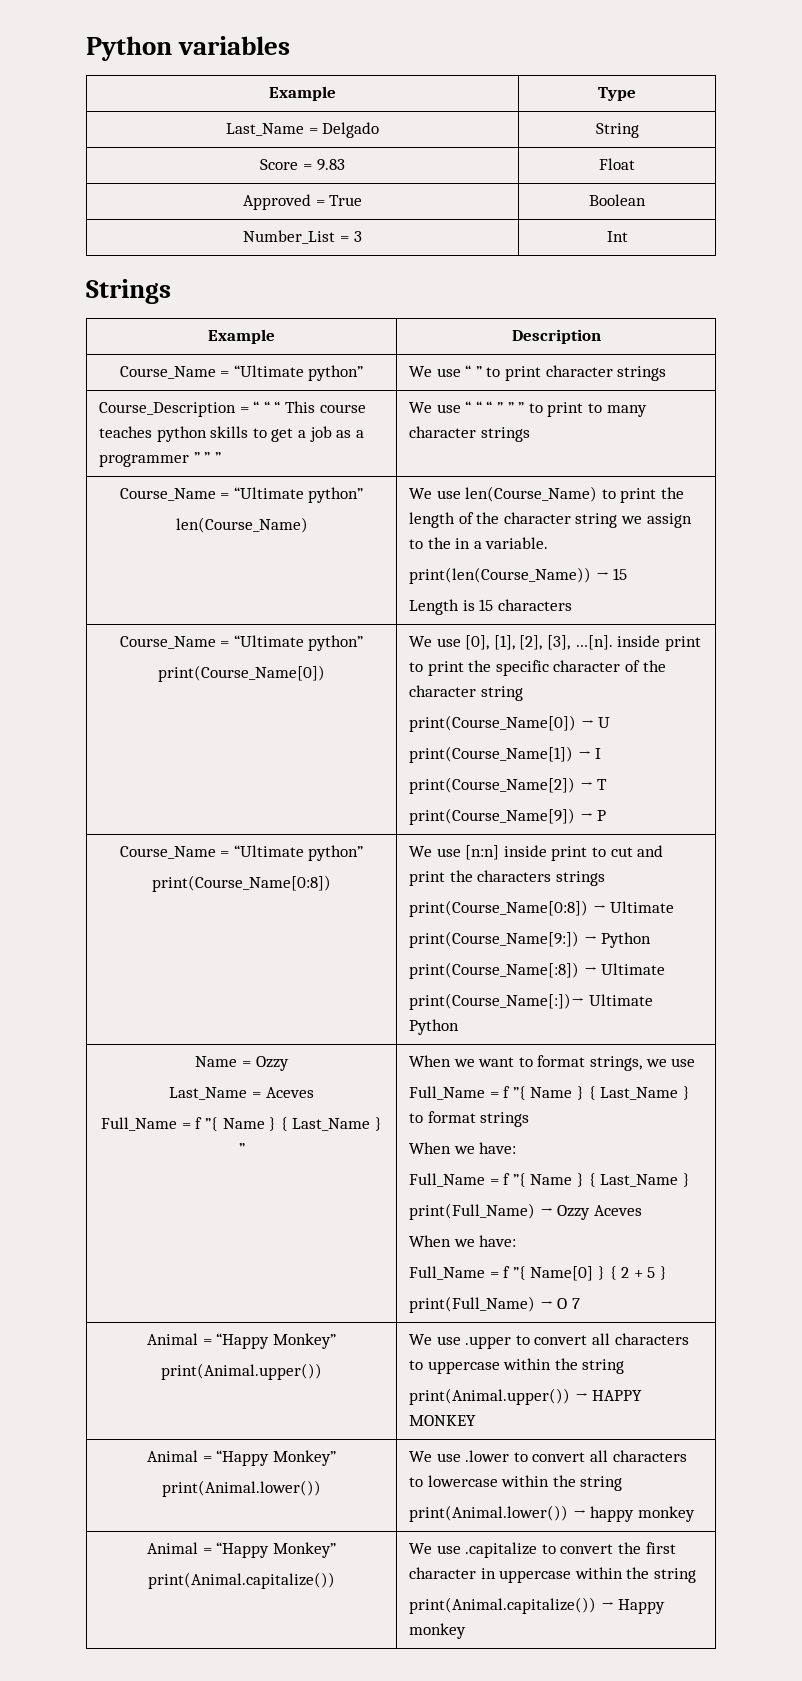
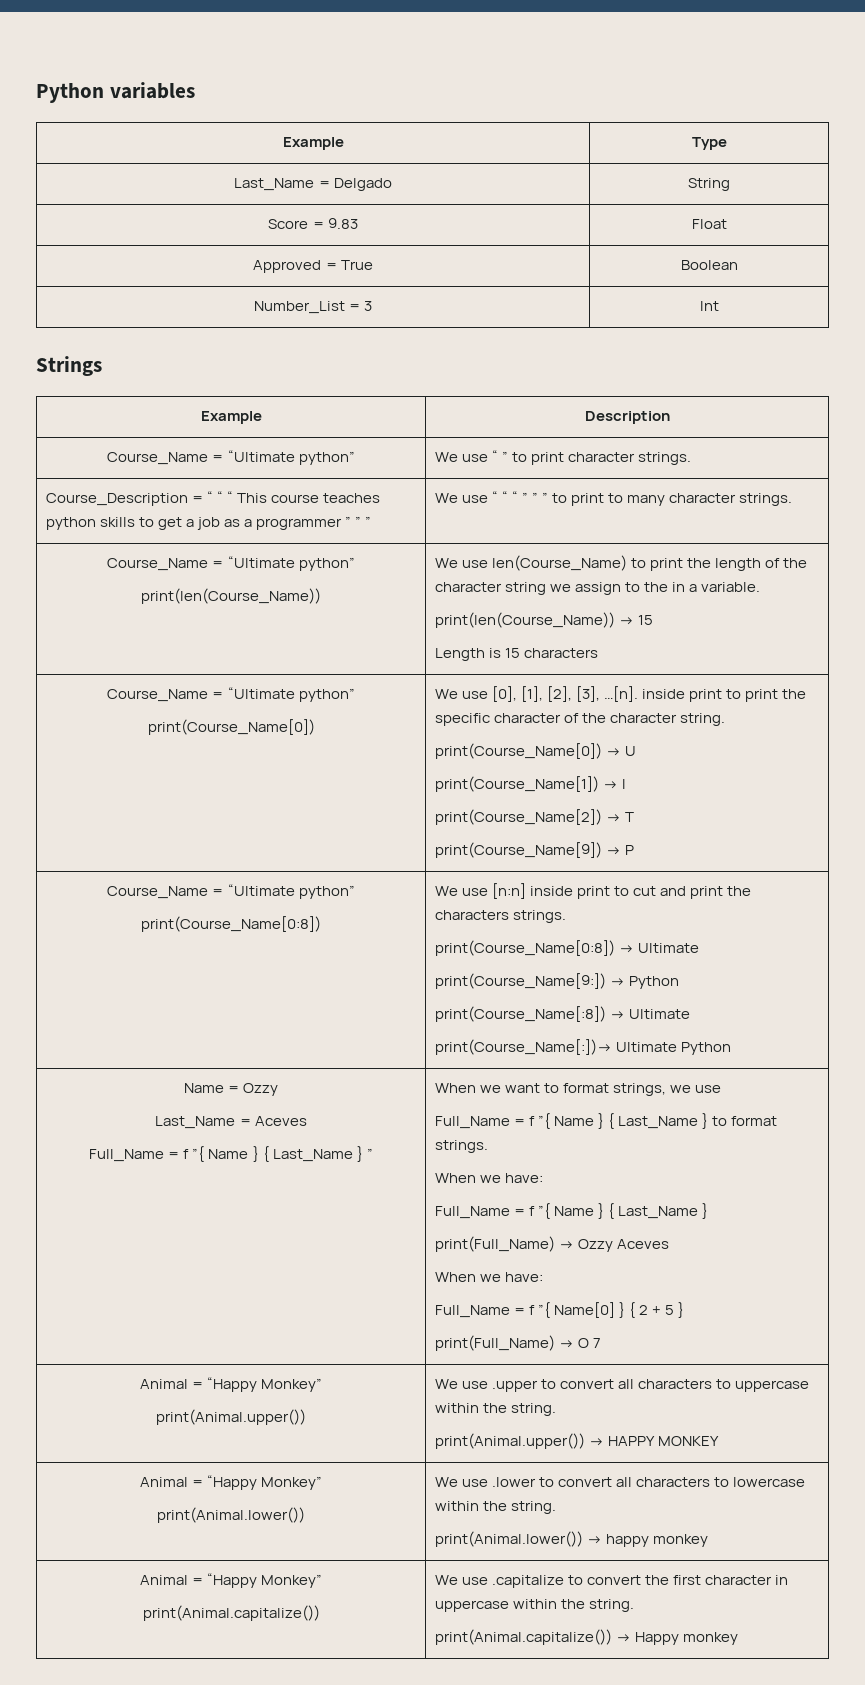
[617,366,667,381] strings -> [638,452,692,465] strings.
[480,427,530,442] [119,487,364,503] [175,517,308,533] strings // Course_Name = “Ultimate python” // len(Course_Name) -> [739,493,793,506] [107,556,355,571] [141,588,321,604] strings. // Course_Name = “Ultimate python” // print(len(Course_Name))
[480,686,523,701] string -> [679,713,725,726] string.
[555,871,605,886] strings -> [512,910,566,923] strings.
[480,1112,530,1127] strings -> [434,1140,488,1153] strings.
[582,1359,625,1374] string -> [510,1403,556,1416] string.
[580,1476,623,1491] string -> [510,1501,556,1514] string.
[653,1568,696,1583] string -> [588,1599,634,1612] string.

